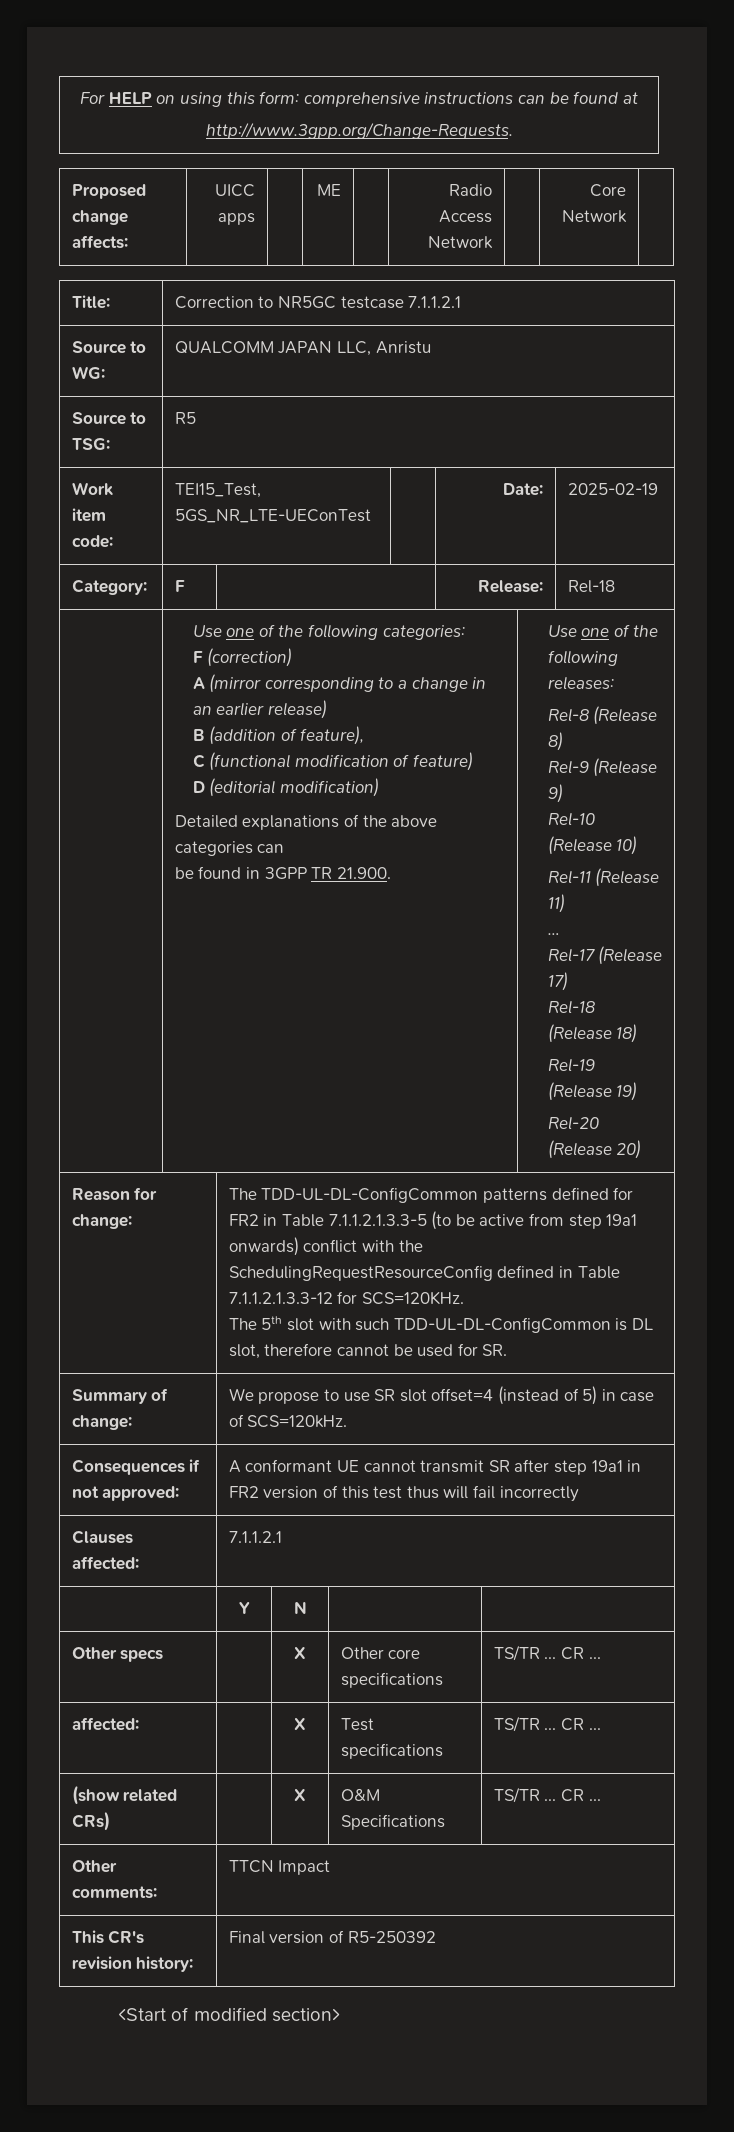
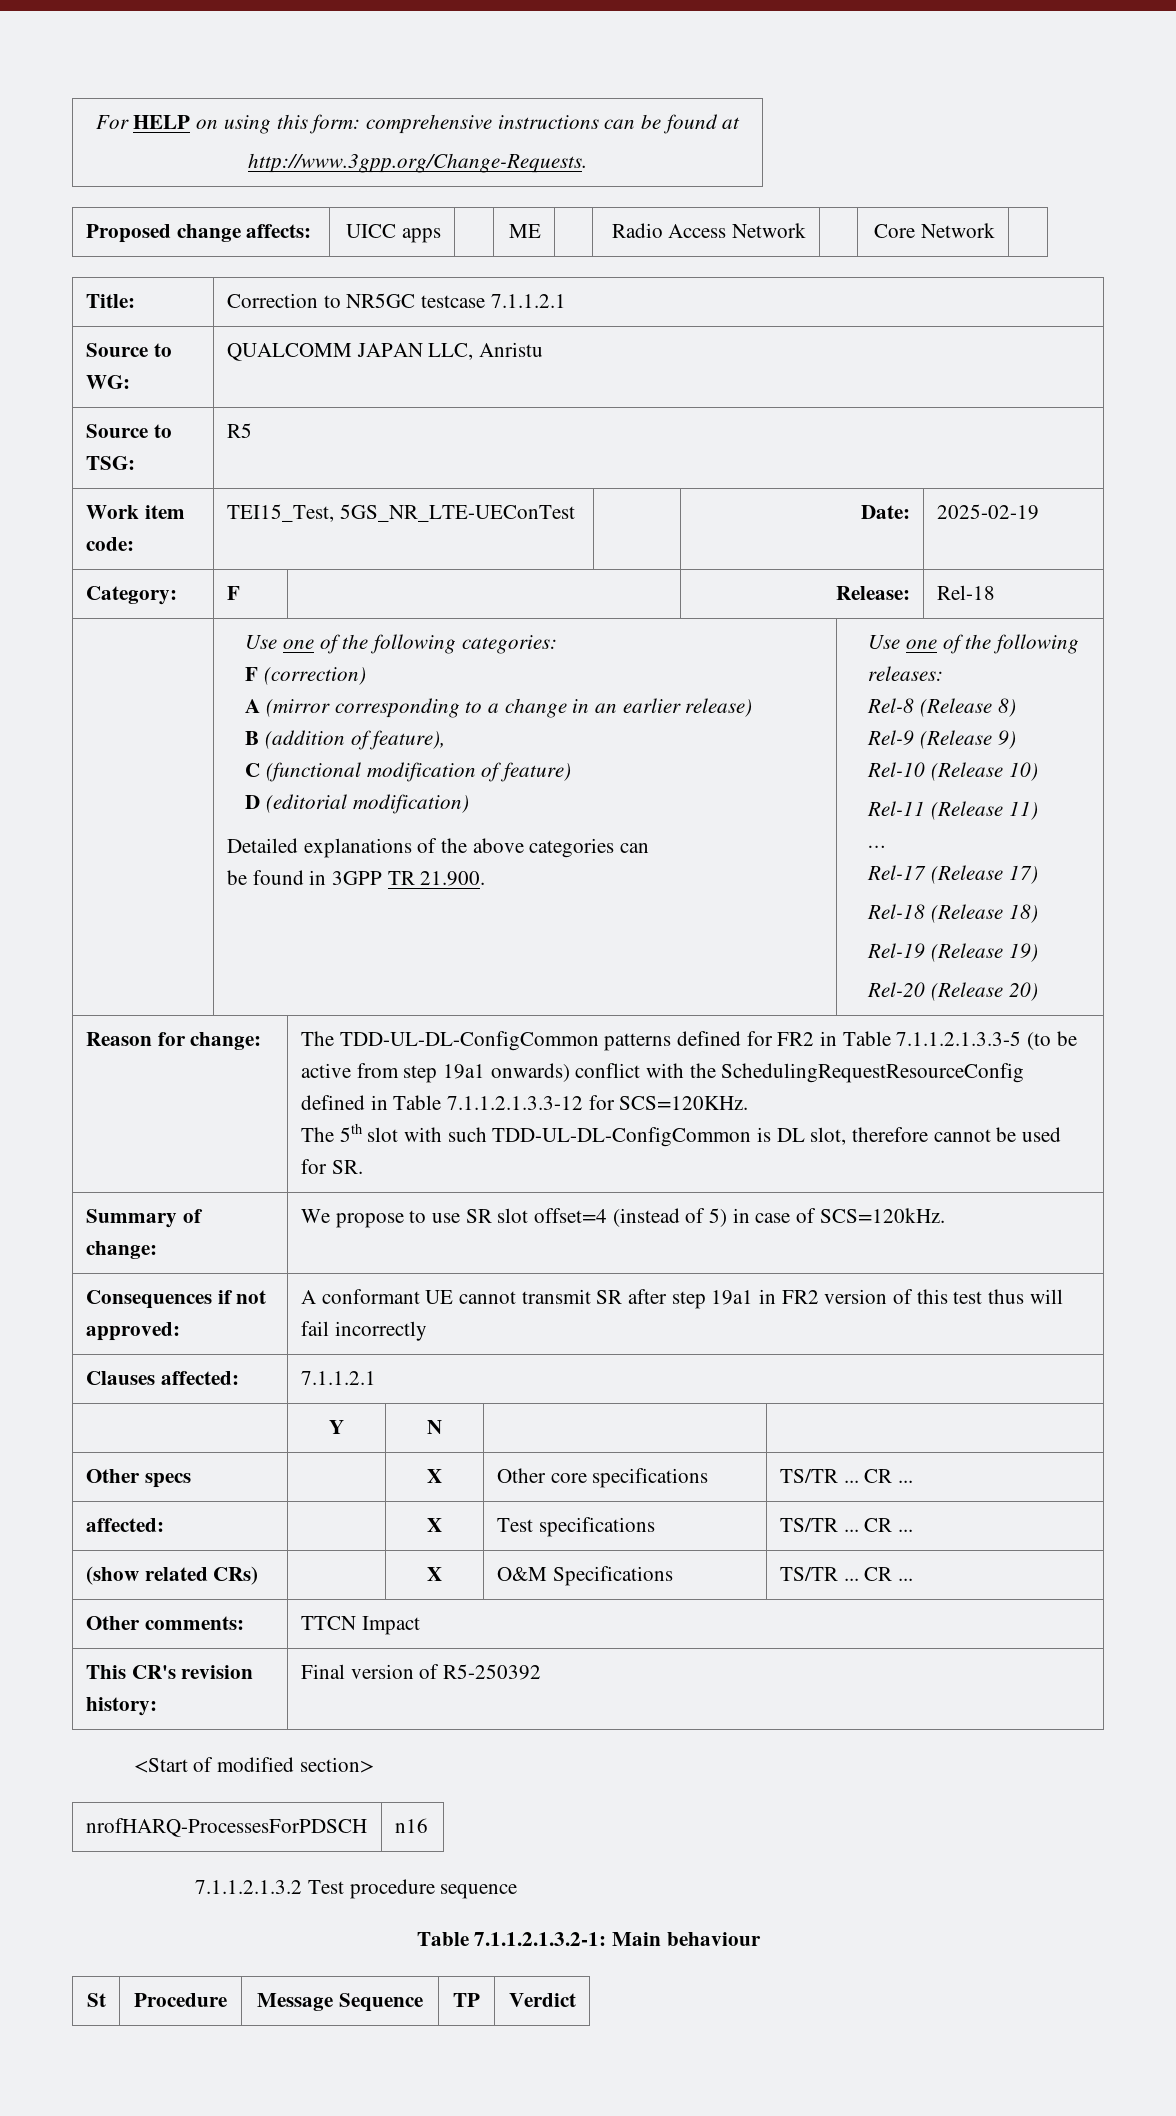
(340, 2015) none -> [85,1818,367,1837] [394,1818,428,1833] [195,1879,518,1899] [416,1932,761,1946] [86,1993,106,2007] [134,1993,227,2007] [257,1993,423,2012] [453,1993,480,2007] [508,1993,576,2007] // nrofHARQ-ProcessesForPDSCH | n16 // 7.1.1.2.1.3.2 Test procedure sequence // Table 7.1.1.2.1.3.2-1: Main behaviour // St | Procedure | Message Sequence | TP | Verdict

